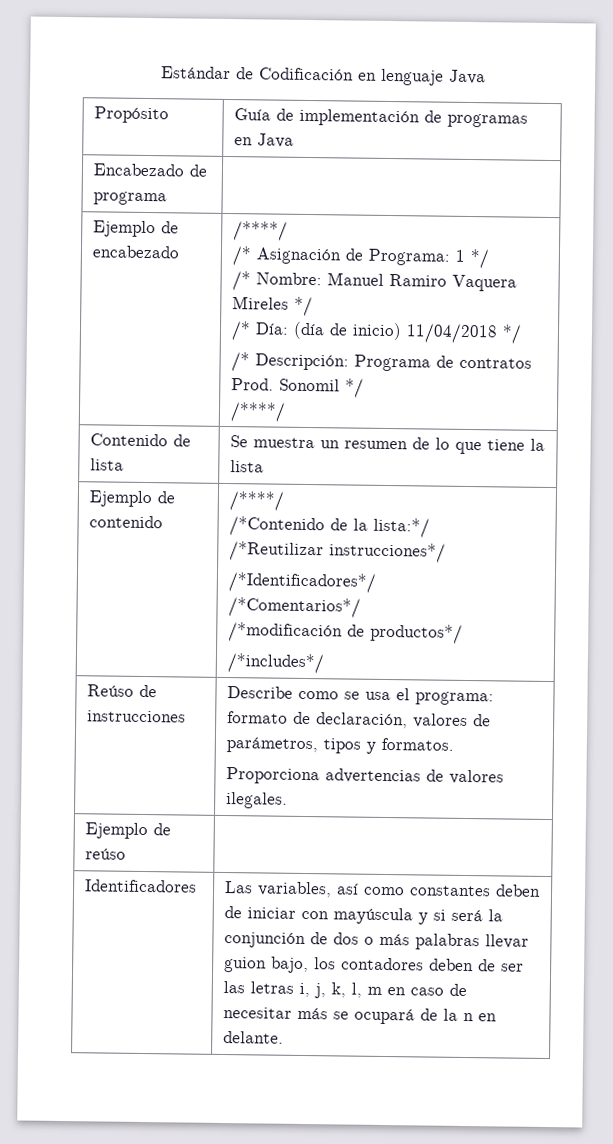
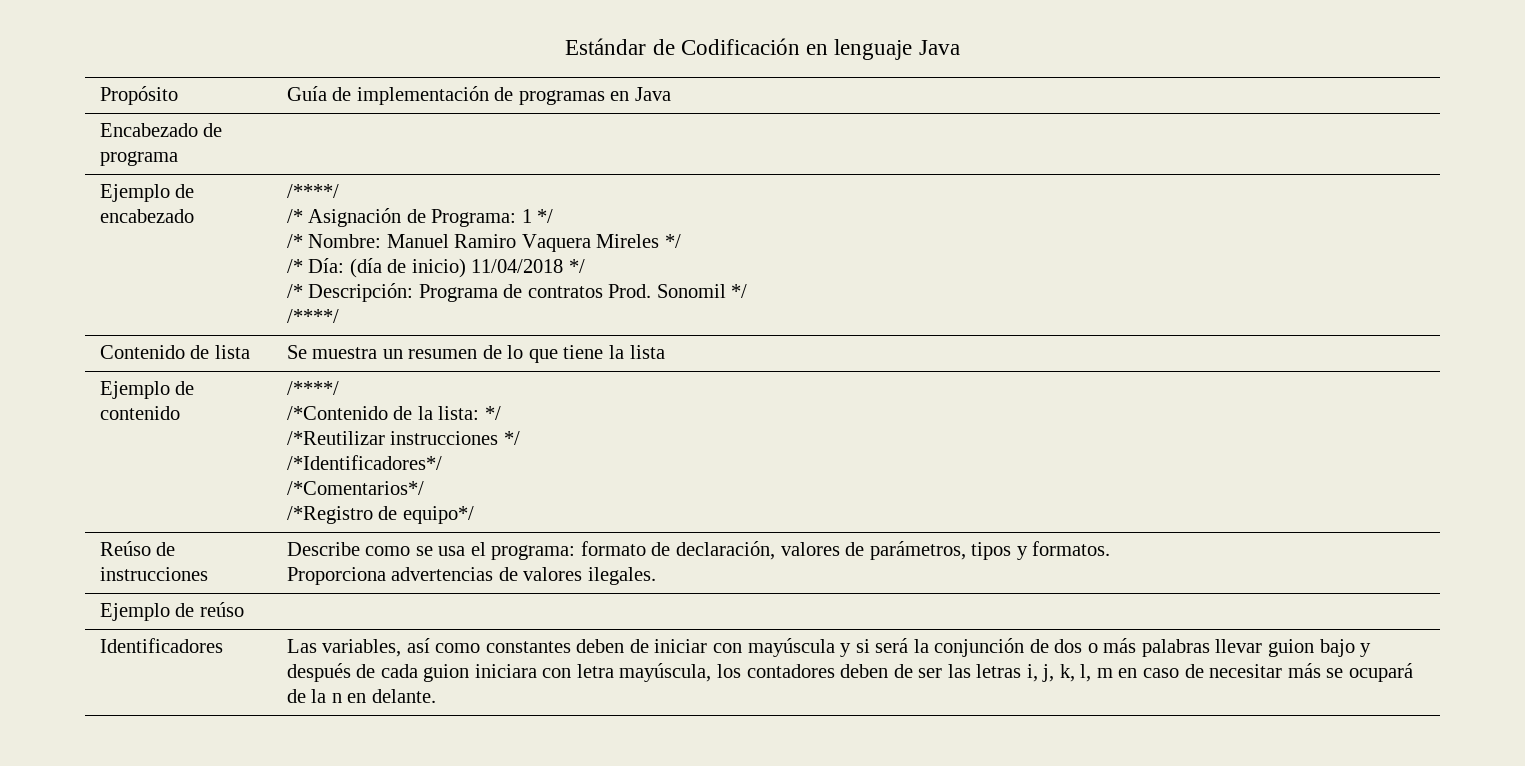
[372,517,430,538] lista:*/ -> [438,406,501,420] lista: */
[328,542,446,563] instrucciones*/ -> [390,431,520,445] instrucciones */
[227,622,463,644] [226,653,324,674] /*modificación de productos*/ // /*includes*/ -> [286,506,474,524] /*Registro de equipo*/
[270,956,309,974] bajo, -> [1319,639,1372,657] [286,663,712,682] bajo y después de cada guion iniciara con letra mayúscula,

